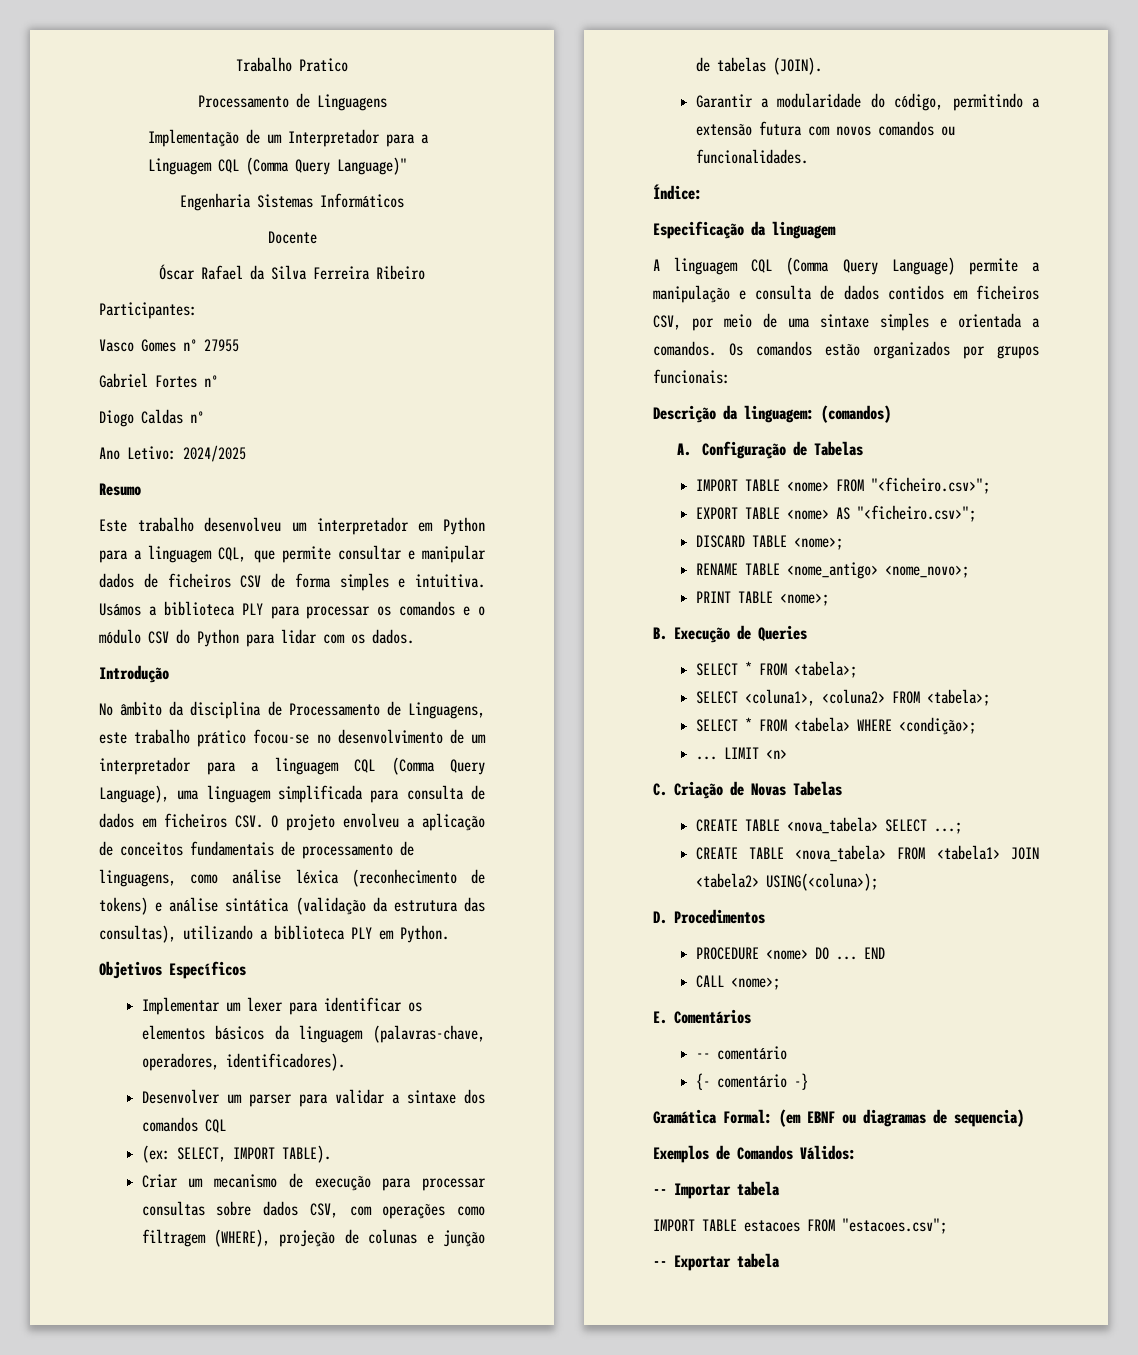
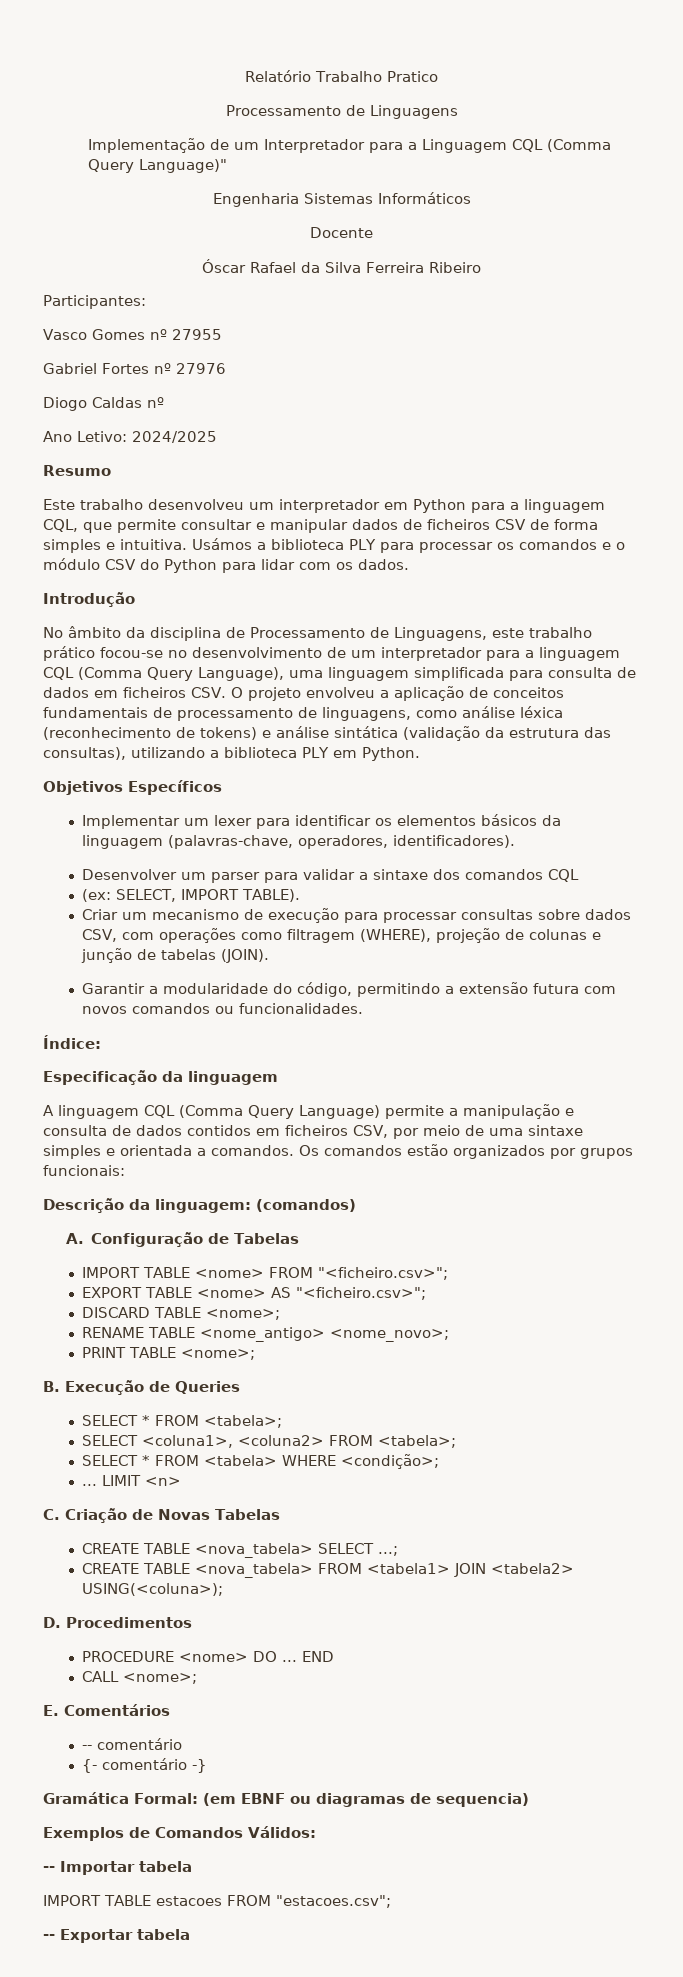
(236, 64) none -> [245,70,312,82] Relatório
(218, 381) none -> [176,363,226,374] 27976

